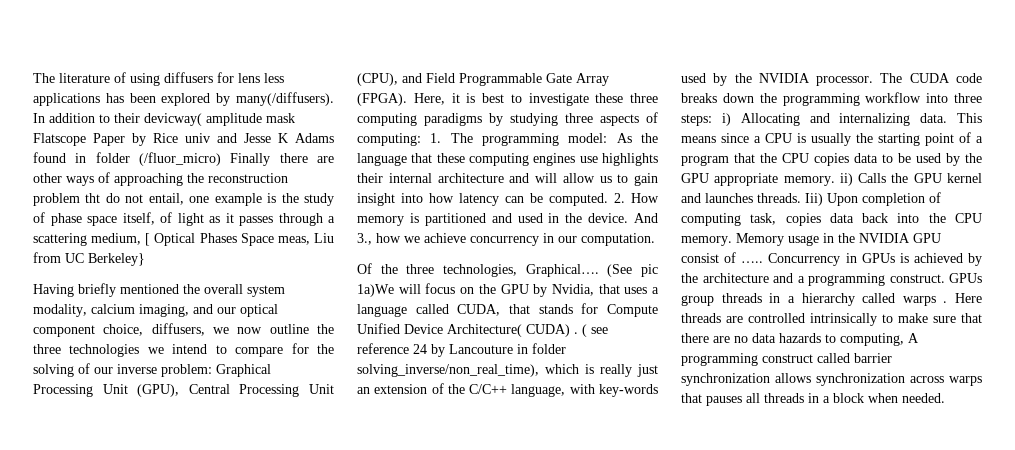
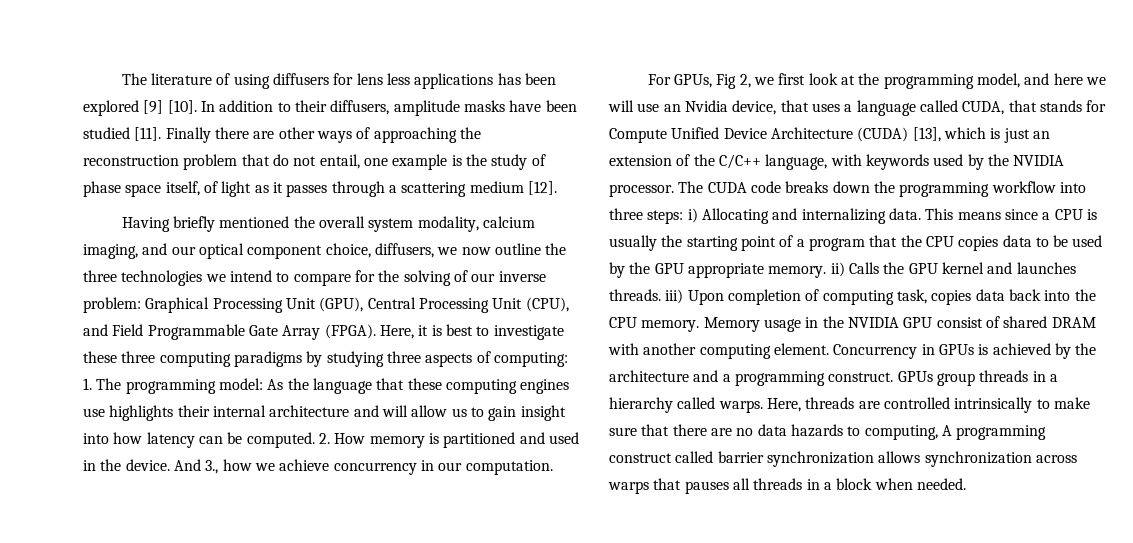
[216,92,334,106] by many(/diffusers). -> [143,100,197,114] [9] [10].
[144,113,295,126] [33,133,334,146] [33,152,221,166] devicway( amplitude mask Flatscope Paper by Rice univ and Jesse K Adams found in folder (/fluor_micro) -> [330,100,577,116] [83,127,162,141] diffusers, amplitude masks have been studied [11].
[85,193,101,203] tht -> [241,154,270,166] that
[91,233,334,246] [33,252,145,266] medium, [ Optical Phases Space meas, Liu from UC Berkeley} -> [469,181,557,195] medium [12].
[357,263,658,277] [357,283,594,297] Of the three technologies, Graphical…. (See pic 1a)We will focus on the GPU by Nvidia, -> [647,73,1106,89] [608,100,777,115] For GPUs, Fig 2, we first look at the programming model, and here we will use an Nvidia device,
[447,324,608,337] [357,343,566,357] [357,364,539,377] Architecture( CUDA) . ( see reference 24 by Lancouture in folder solving_inverse/non_real_time), -> [770,127,941,142] Architecture (CUDA) [13],
[600,364,632,377] really -> (1001, 133) none
[599,384,658,397] key-words -> [865,154,929,170] keywords
[805,193,823,206] Iii) -> [665,289,684,304] iii)
[741,261,764,263] ….. -> [1003,316,1096,328] [608,343,829,359] shared DRAM with another computing element.
[902,293,982,306] warps . Here -> [718,398,801,413] warps. Here,

